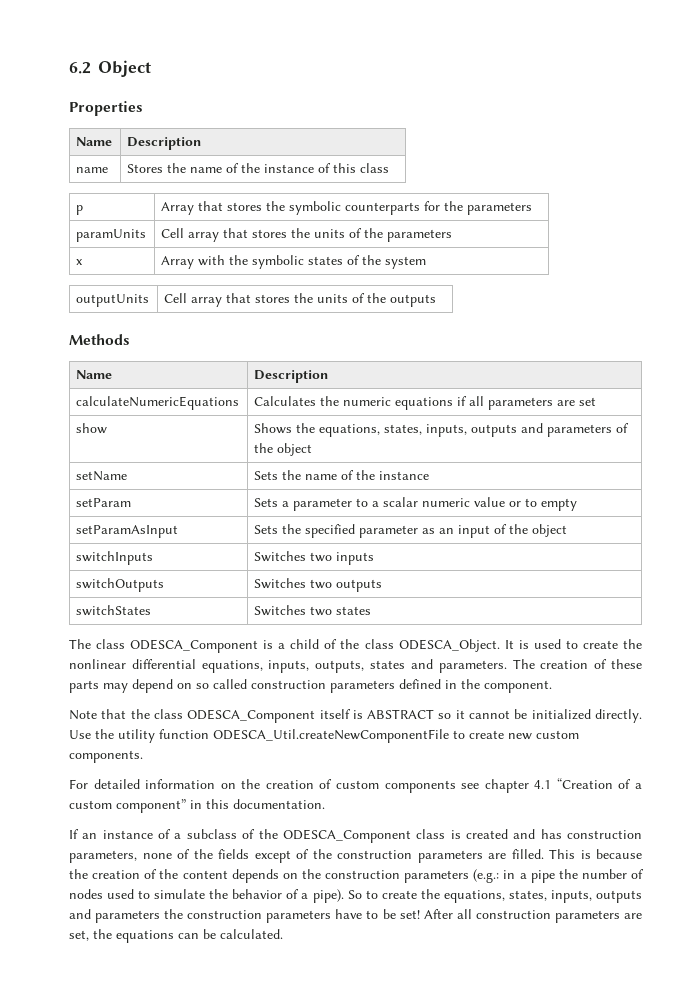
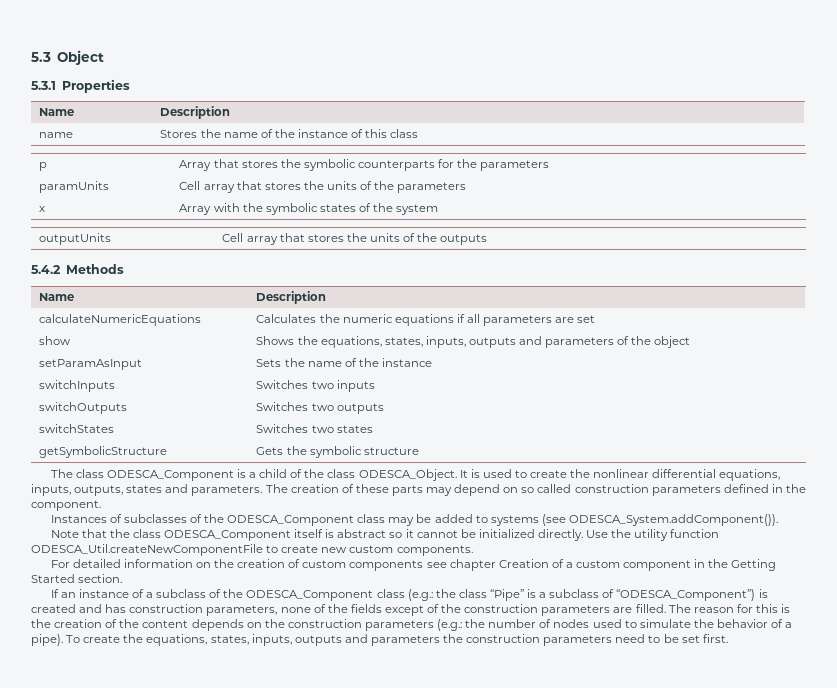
[69,62,91,74] 6.2 -> [31,52,51,62] 5.3
(151, 68) none -> [31,81,56,90] 5.3.1
(437, 300) none -> [31,265,61,274] 5.4.2
[76,471,128,481] setName -> [39,359,143,370] setParamAsInput
[76,498,132,507] [254,497,578,511] [76,525,179,538] [254,524,568,538] // setParam | Sets a parameter to a scalar numeric value or to empty // setParamAsInput | Sets the specified parameter as an input of the object -> (432, 362) none
(372, 610) none -> [39,446,168,458] [256,446,419,458] // getSymbolicStructure | Gets the symbolic structure
(552, 686) none -> [50,514,778,526] // Instances of subclasses of the ODESCA_Component class may be added to systems (see ODESCA_System.addComponent()).
[367,709,435,719] ABSTRACT -> [337,529,387,538] abstract
[534,778,613,789] 4.1 “Creation -> [498,559,549,568] Creation
[116,799,325,813] component” in this documentation. -> [623,559,777,571] [31,574,123,583] component in the Getting Started section.
(446, 834) none -> [407,589,756,601] (e.g.: the class “Pipe” is a subclass of “ODESCA_Component”)
[549,849,642,859] This is because -> [668,604,791,613] The reason for this is
[503,870,555,883] in a pipe -> (463, 625) none
[347,890,378,899] So to -> [66,635,81,643] To
[335,909,363,919] have -> [615,634,646,643] need
[399,909,643,923] [69,929,283,943] set! After all construction parameters are set, the equations can be calculated. -> [681,634,728,643] set first.

